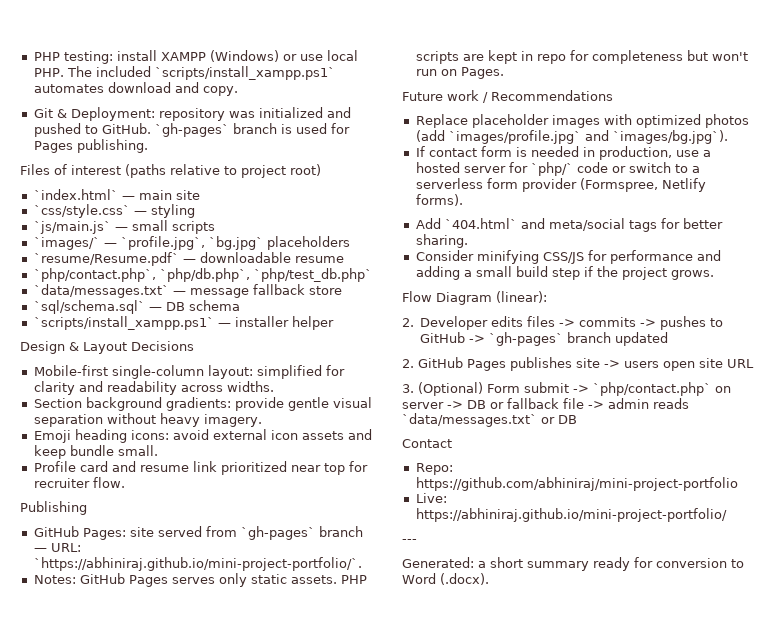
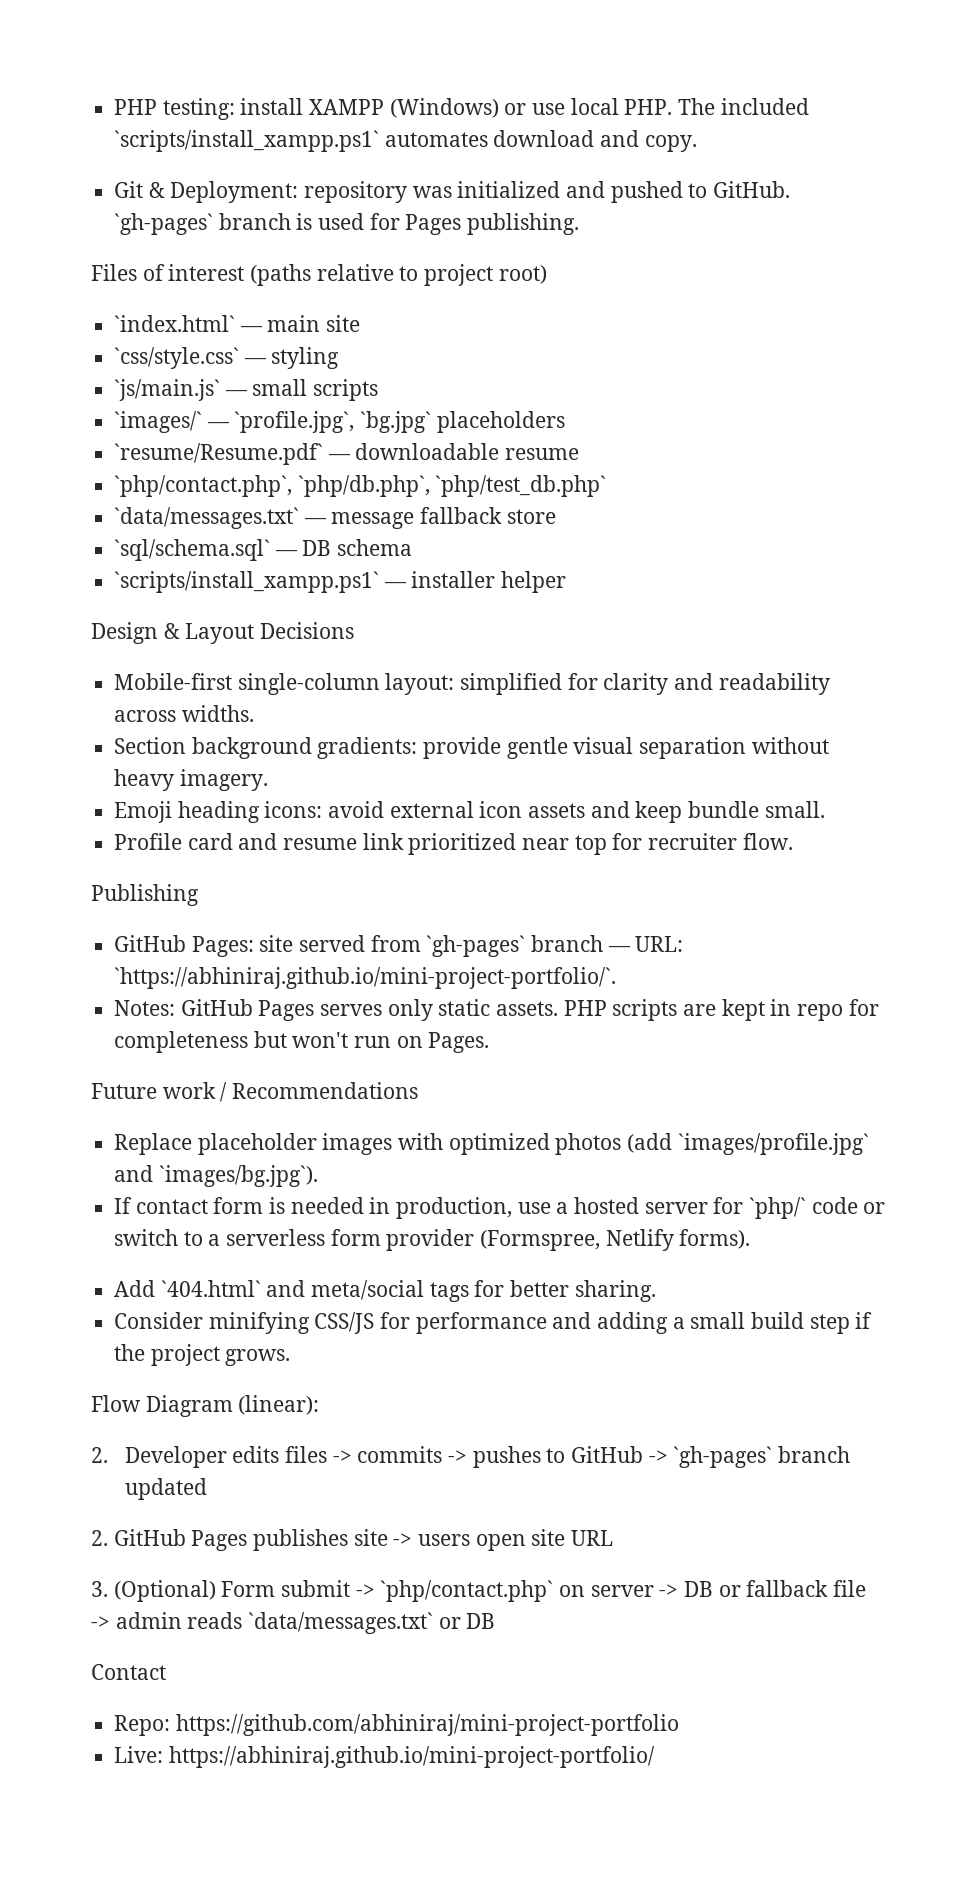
[402,539,417,543] [402,557,744,571] [402,573,489,585] // --- // Generated: a short summary ready for conversion to Word (.docx). -> (655, 1757) none

